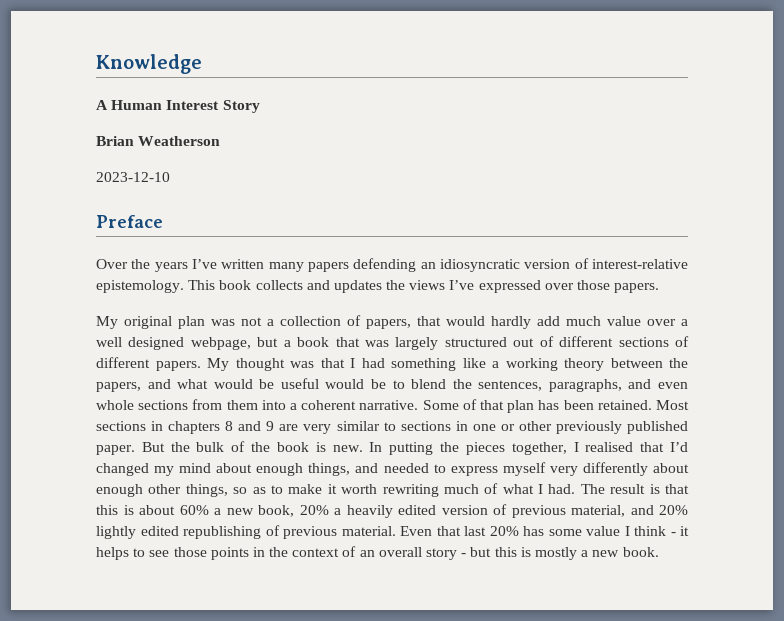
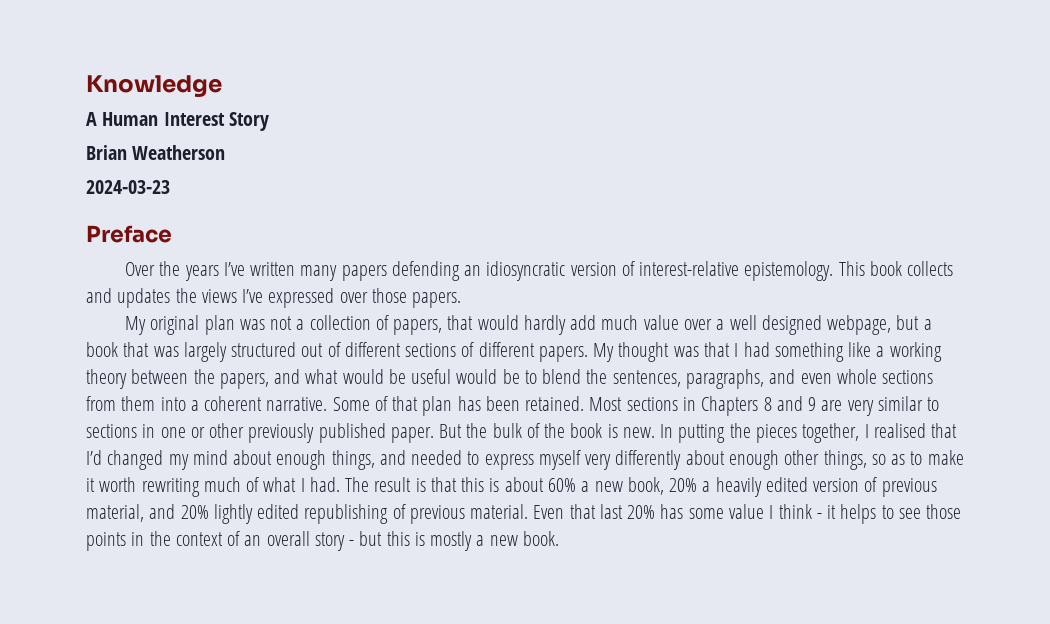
[96,172,170,182] 2023-12-10 -> [86,180,170,194] 2024-03-23
[168,421,221,434] chapters -> [701,396,759,416] Chapters

